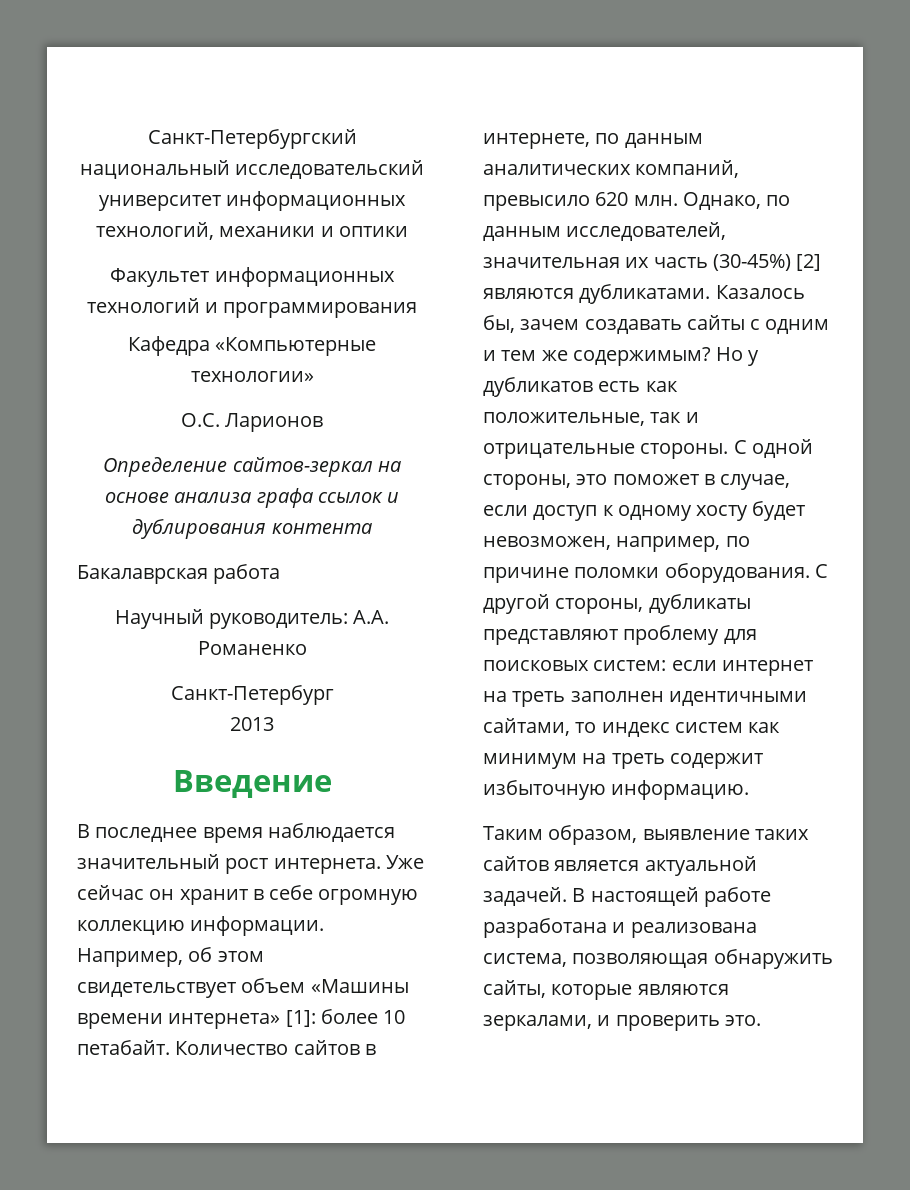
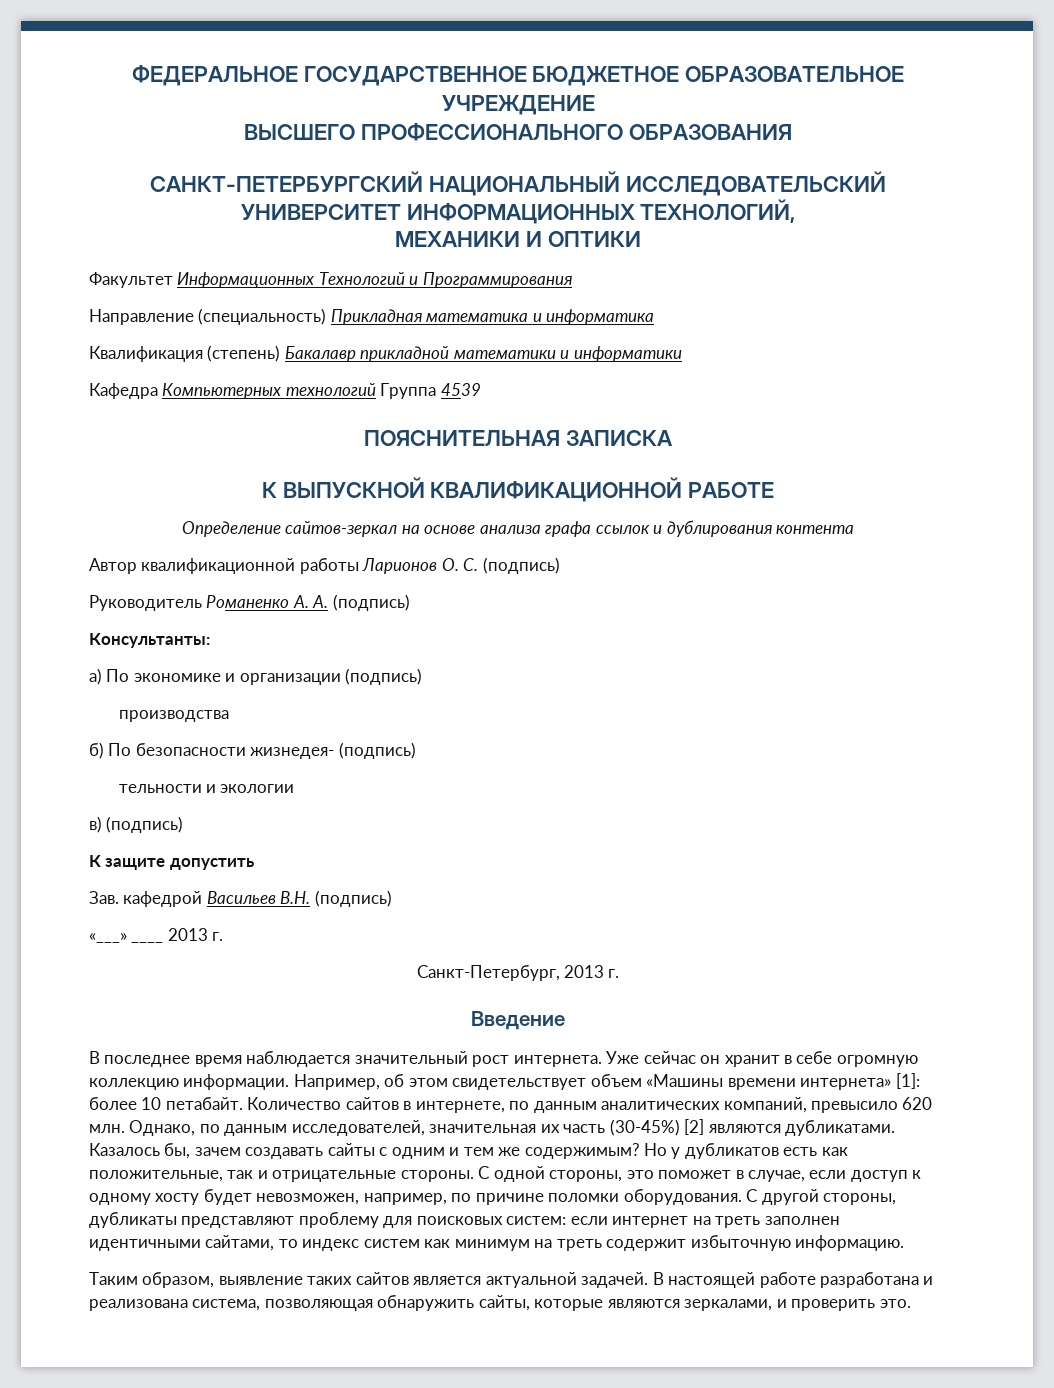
[147,129,357,149] [79,160,425,179] [98,191,407,211] [96,222,408,240] [110,267,395,287] [86,298,418,318] [127,336,377,356] [190,371,314,382] [180,413,324,432] Санкт-Петербургский национальный исследовательский университет информационных технологий, механики и оптики // Факультет информационных технологий и программирования // Кафедра «Компьютерные технологии» // О.С. Ларионов -> [131,65,905,86] [441,95,595,115] [244,123,792,141] [150,171,886,196] [240,199,796,224] [395,231,641,247] [89,272,572,288] [89,308,655,325] [89,345,682,362] [89,383,481,399] [364,430,673,446] [261,477,775,502] ФЕДЕРАЛЬНОЕ ГОСУДАРСТВЕННОЕ БЮДЖЕТНОЕ ОБРАЗОВАТЕЛЬНОЕ УЧРЕЖДЕНИЕ // ВЫСШЕГО ПРОФЕССИОНАЛЬНОГО ОБРАЗОВАНИЯ // САНКТ-ПЕТЕРБУРГСКИЙ НАЦИОНАЛЬНЫЙ ИССЛЕДОВАТЕЛЬСКИЙ УНИВЕРСИТЕТ ИНФОРМАЦИОННЫХ ТЕХНОЛОГИЙ, // МЕХАНИКИ И ОПТИКИ // Факультет Информационных Технологий и Программирования // Направление (специальность) Прикладная математика и информатика // Квалификация (степень) Бакалавр прикладной математики и информатики // Кафедра Компьютерных технологий Группа 4539 // ПОЯСНИТЕЛЬНАЯ ЗАПИСКА // К ВЫПУСКНОЙ КВАЛИФИКАЦИОННОЙ РАБОТЕ
[77,564,281,584] [114,609,390,629] [197,641,307,655] [170,685,334,705] [230,717,274,731] Бакалаврская работа // Научный руководитель: А.А. Романенко // Санкт-Петербург // 2013 -> [89,557,560,574] [89,594,410,611] [89,633,210,648] [89,668,423,685] [118,710,229,722] [89,742,416,759] [118,784,295,793] [89,816,184,833] [89,855,254,870] [89,890,392,907] [89,933,164,943] [167,928,224,941] [416,965,620,981] Автор квалификационной работы Ларионов О. С. (подпись) // Руководитель Романенко А. А. (подпись) // Консультанты: // а) По экономике и организации (подпись) // производства // б) По безопасности жизнедея- (подпись) // тельности и экологии // в) (подпись) // К защите допустить // Зав. кафедрой Васильев В.Н. (подпись) // «___» ____ 2013 г. // Санкт-Петербург, 2013 г.

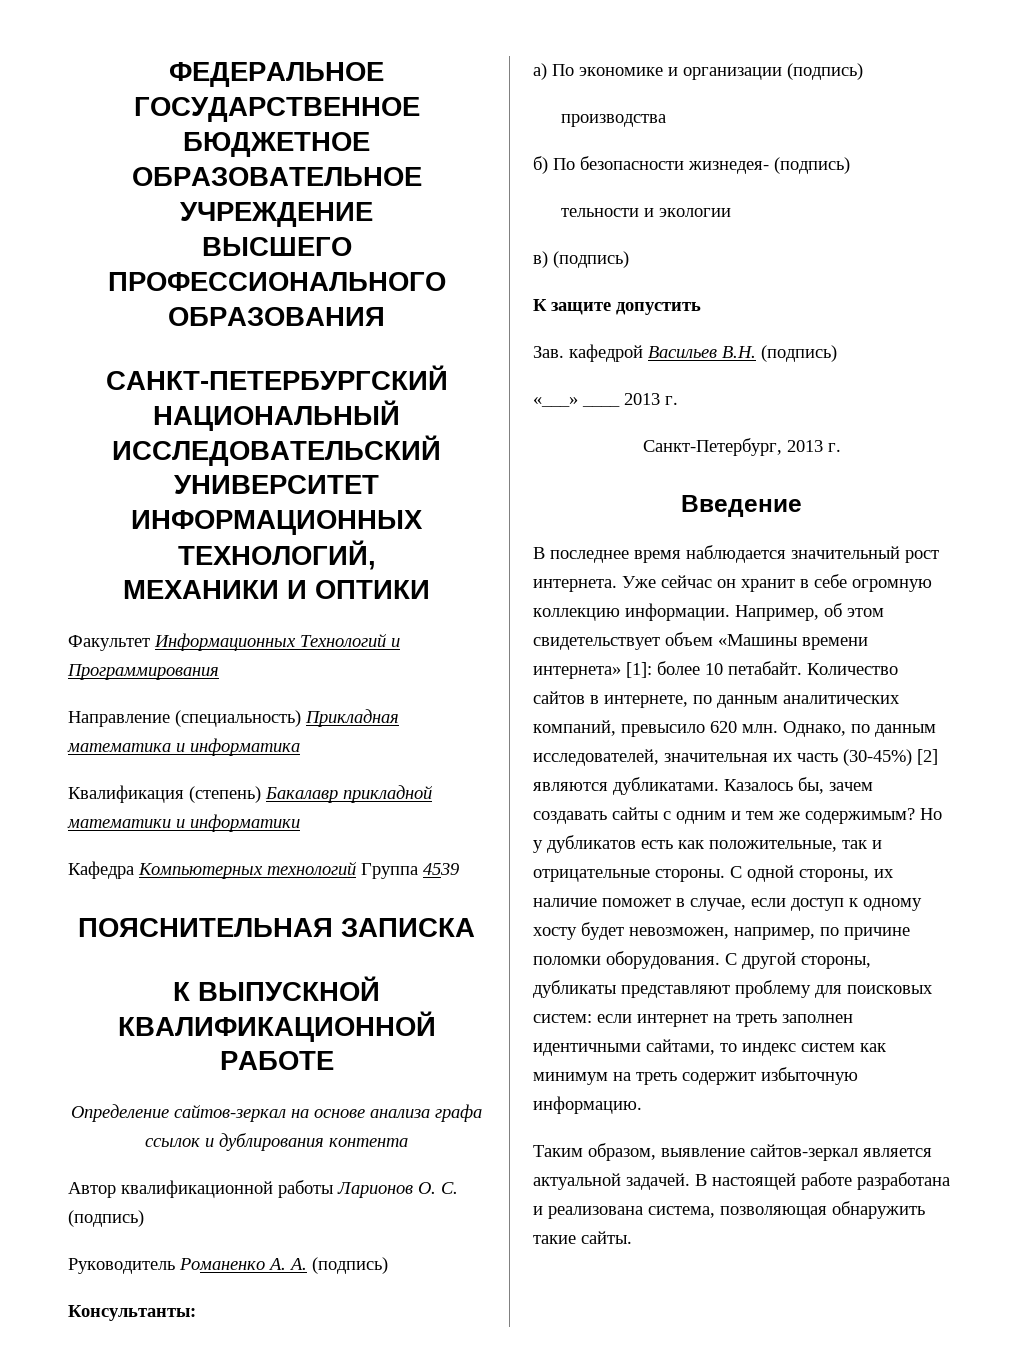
[626,1170,654,1179] это -> [874,869,894,878] [533,898,597,907] их наличие
[307,1272,409,1285] таких сайтов -> [750,1144,858,1161] сайтов-зеркал
[478,1295,911,1311] сайты, которые являются зеркалами, и проверить это. -> [533,1231,632,1244] такие сайты.

